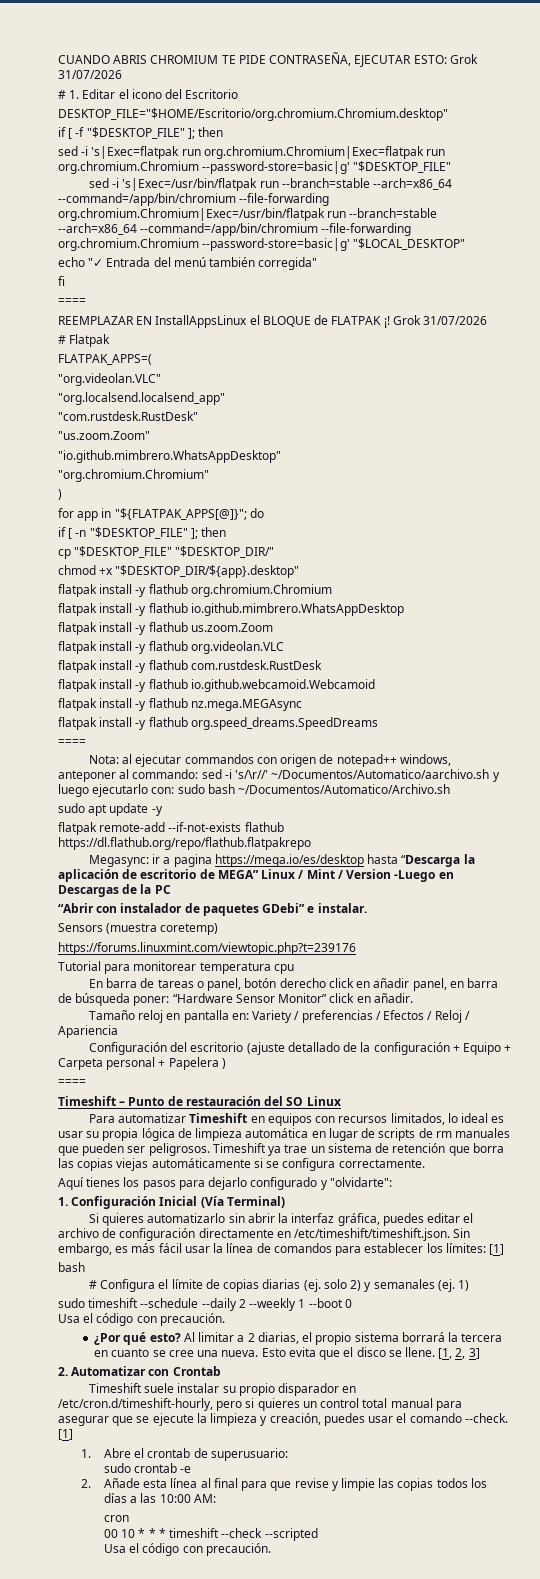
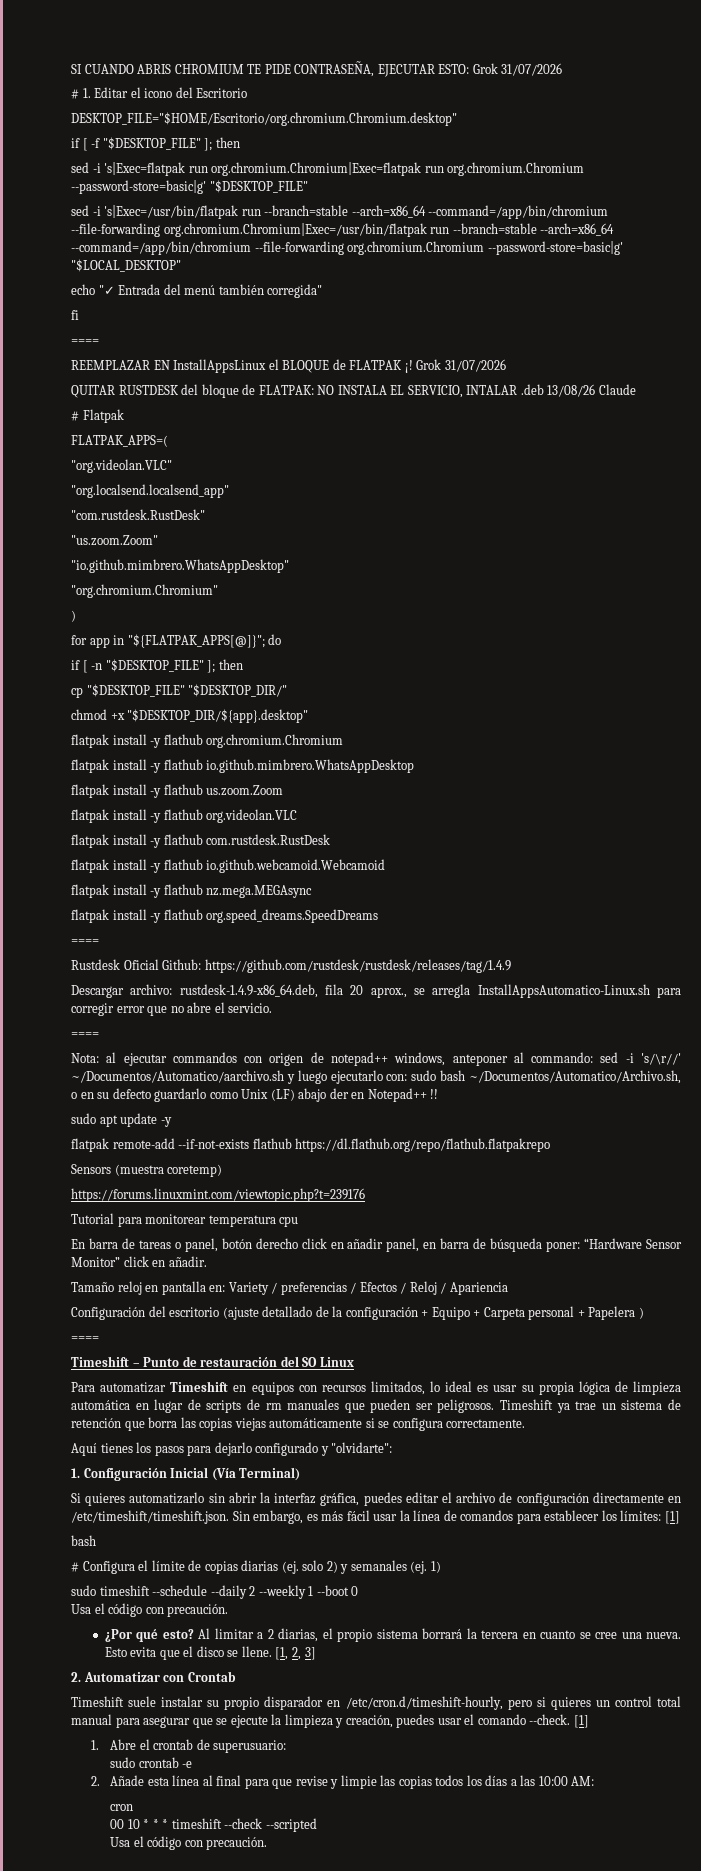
(58, 59) none -> [71,64,82,74] SI
(488, 320) none -> [71,384,636,398] // QUITAR RUSTDESK del bloque de FLATPAK: NO INSTALA EL SERVICIO, INTALAR .deb 13/08/26 Claude
(86, 742) none -> [71,959,511,973] [71,984,681,998] [71,1002,273,1016] [71,1032,99,1038] // Rustdesk Oficial Github: https://github.com/rustdesk/rustdesk/releases/tag/1.4.9 // Descargar archivo: rustdesk-1.4.9-x86_64.deb, fila 20 aprox., se arregla InstallAppsAutomatico-Linux.sh para corregir error que no abre el servicio. // ====
[238,784,451,794] ~/Documentos/Automatico/Archivo.sh -> [469,1070,682,1084] [71,1088,439,1102] ~/Documentos/Automatico/Archivo.sh, o en su defecto guardarlo como Unix (LF) abajo der en Notepad++ !!
[88,854,475,867] [58,869,454,882] [58,884,171,897] [58,903,367,916] // Megasync: ir a pagina https://mega.io/es/desktop hasta “Descarga la aplicación de escritorio de MEGA” Linux / Mint / Version -Luego en Descargas de la PC // “Abrir con instalador de paquetes GDebi” e instalar. -> (551, 1145) none

